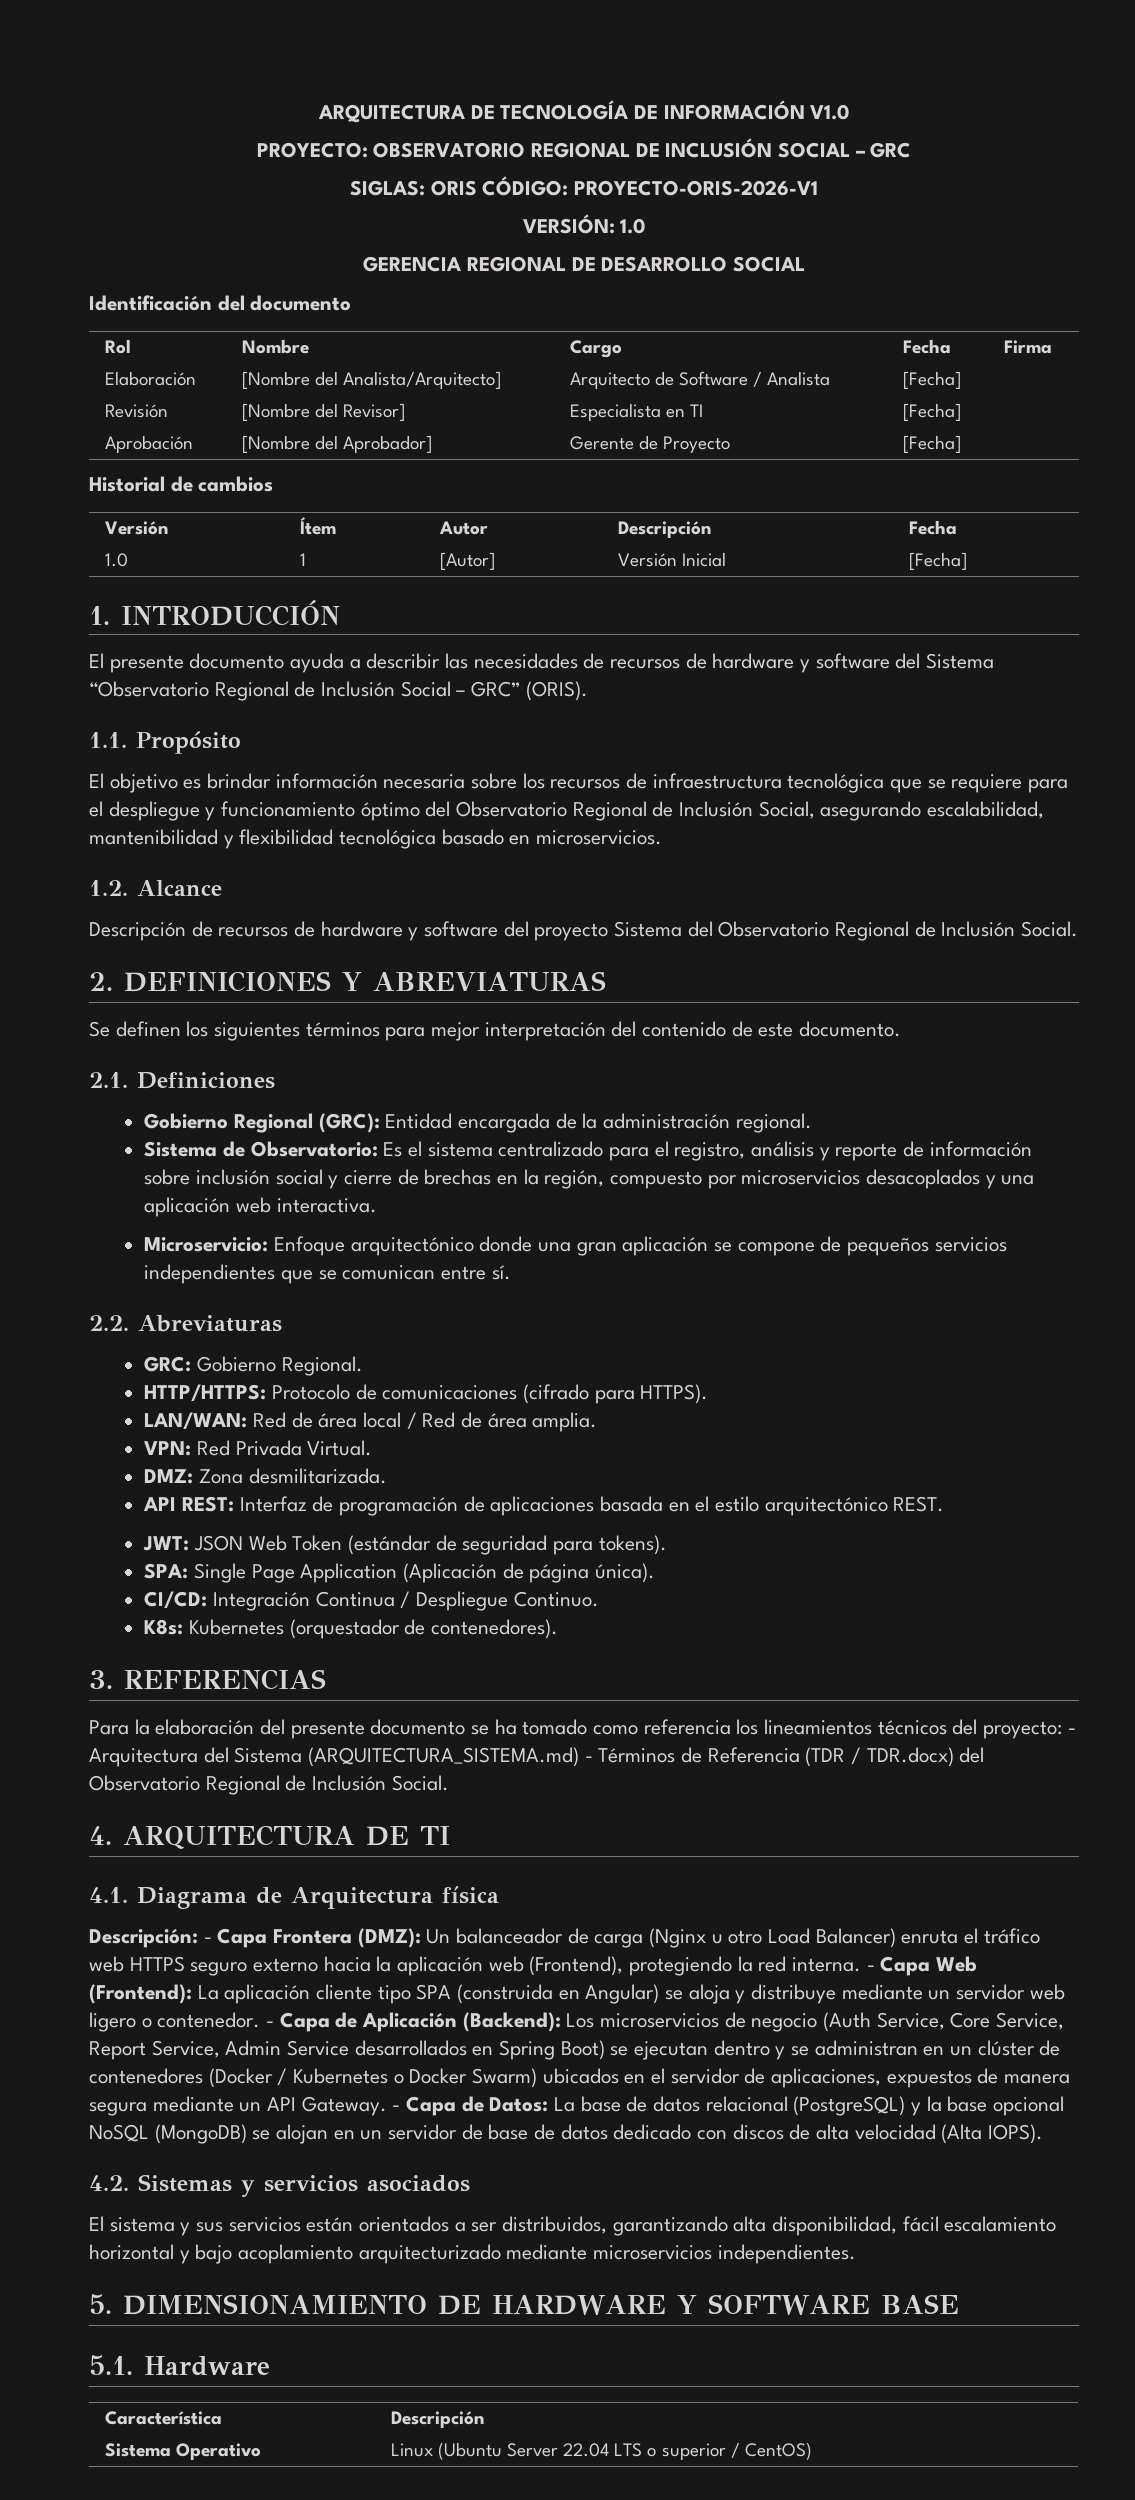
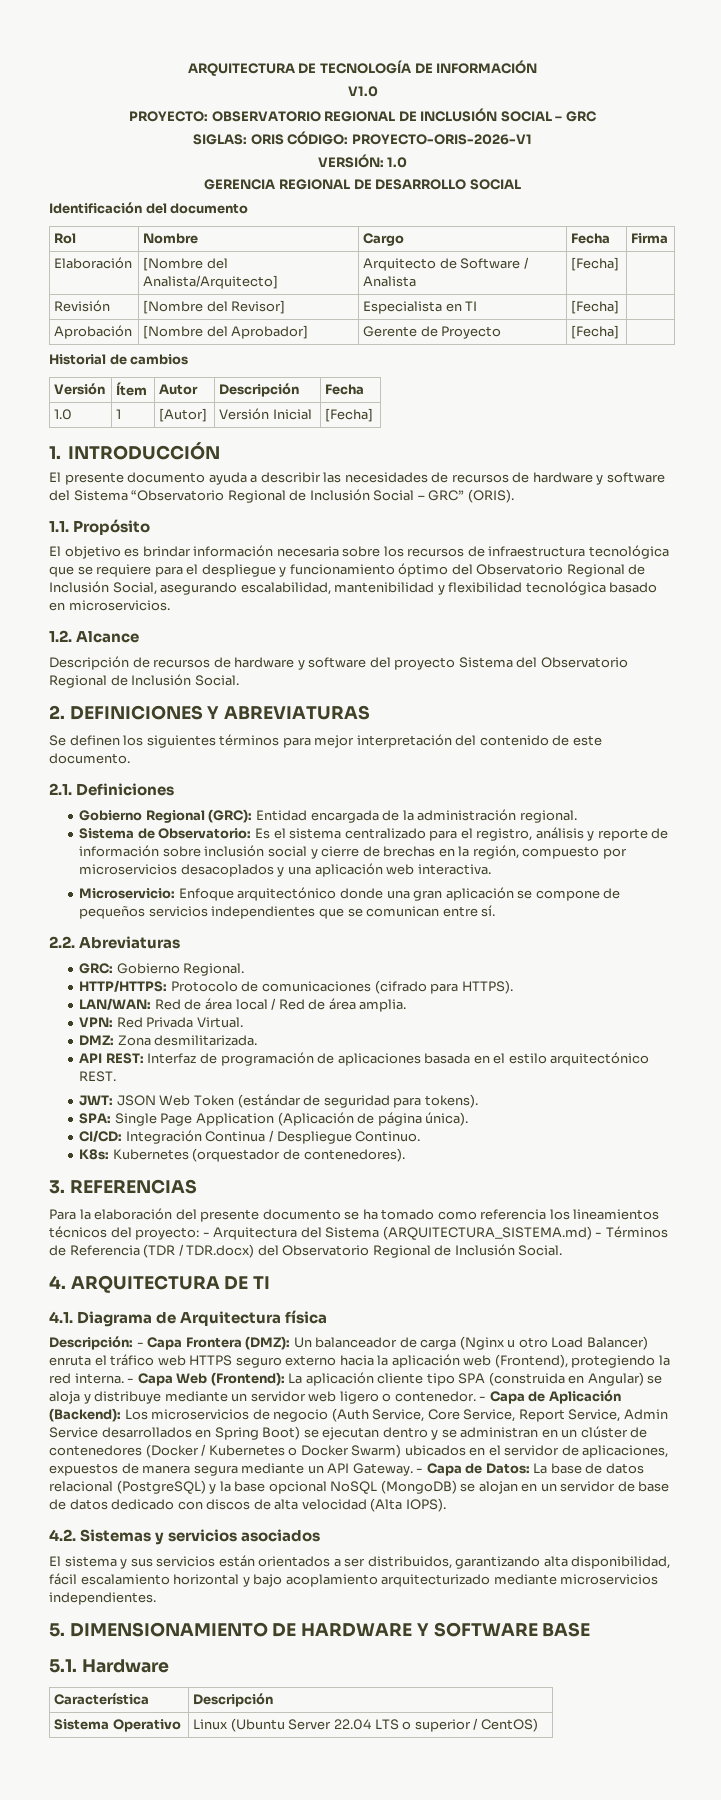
(805, 110) none -> (538, 67) //

